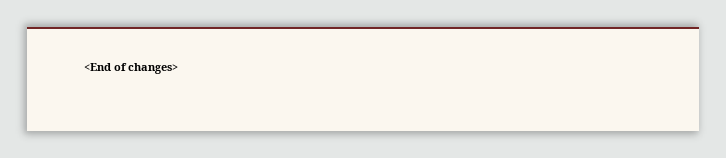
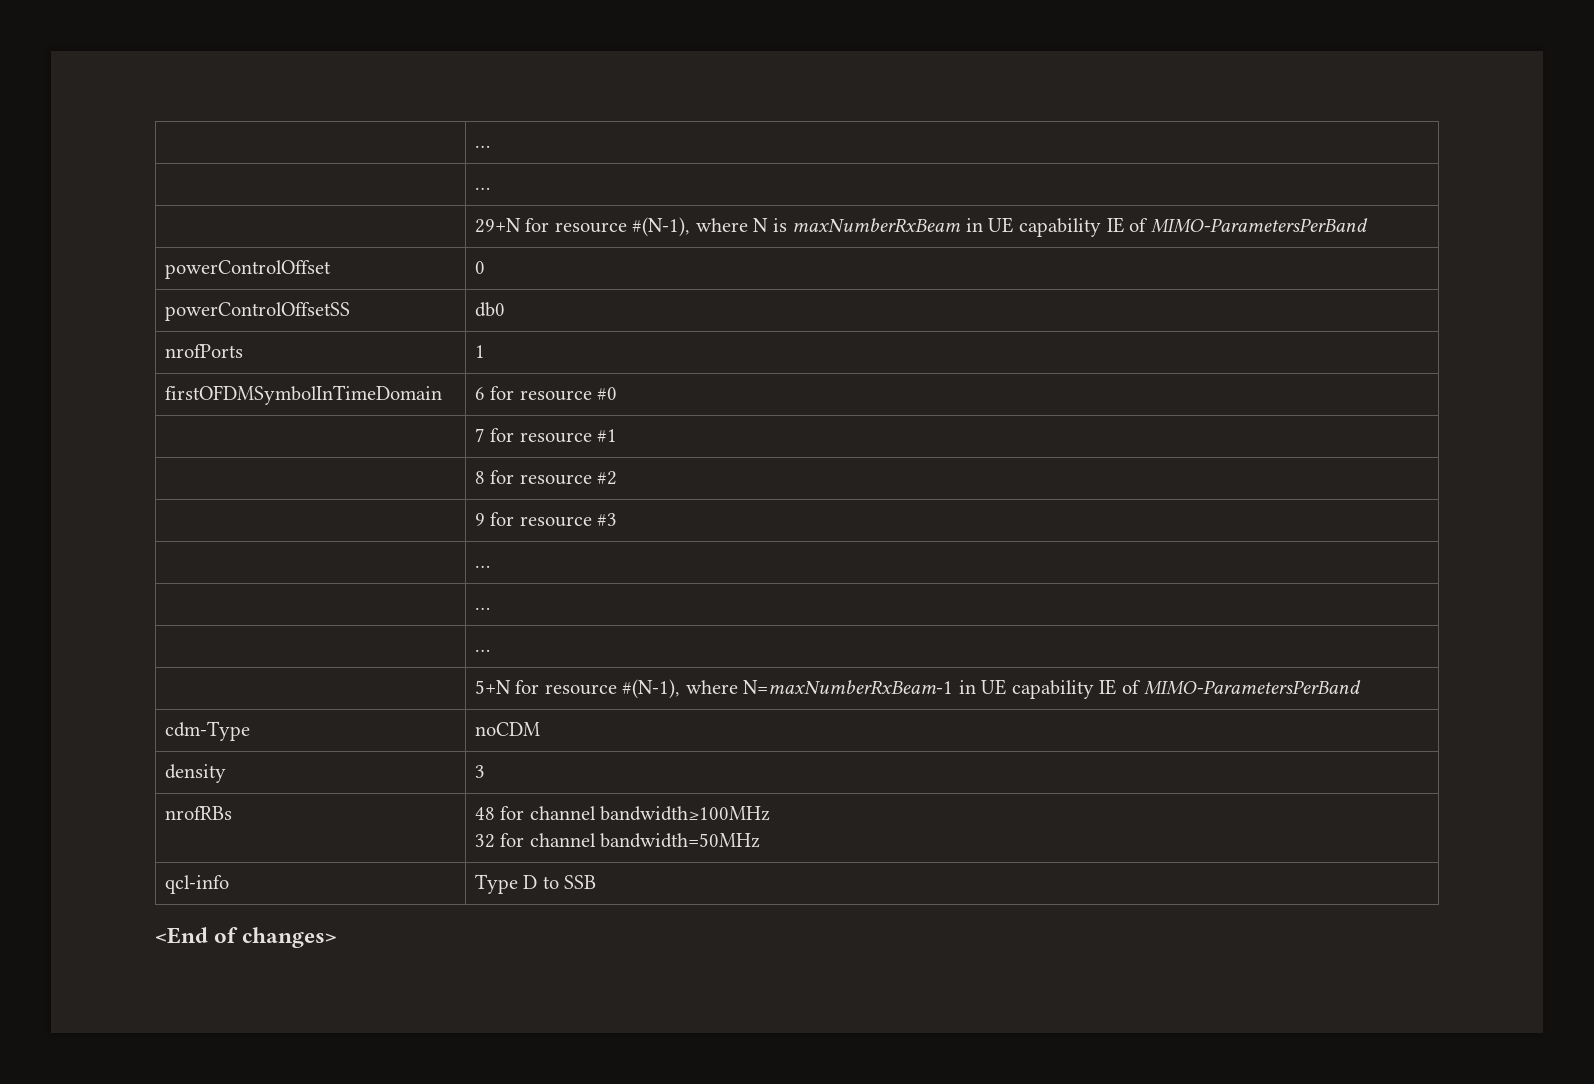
(84, 67) none -> [474,145,490,148] [474,187,490,190] [474,217,1368,237] [164,260,331,279] [474,261,485,274] [164,302,350,321] [474,302,505,317] [164,344,243,358] [474,345,485,358] [164,385,442,405] [474,386,618,401] [474,428,618,443] [474,470,618,485] [474,512,618,527] [474,565,490,568] [474,607,490,610] [474,649,490,652] [474,679,1361,699] [164,721,250,741] [474,722,540,736] [164,764,226,783] [474,765,485,778] [164,806,232,820] [474,806,771,821] [474,833,761,848] [164,875,229,894] [474,874,597,894] | … // | … // | 29+N for resource #(N-1), where N is maxNumberRxBeam in UE capability IE of MIMO-ParametersPerBand // powerControlOffset | 0 // powerControlOffsetSS | db0 // nrofPorts | 1 // firstOFDMSymbolInTimeDomain | 6 for resource #0 // | 7 for resource #1 // | 8 for resource #2 // | 9 for resource #3 // | … // | … // | … // | 5+N for resource #(N-1), where N=maxNumberRxBeam-1 in UE capability IE of MIMO-ParametersPerBand // cdm-Type | noCDM // density | 3 // nrofRBs | 48 for channel bandwidth≥100MHz // 32 for channel bandwidth=50MHz // qcl-info | Type D to SSB //

